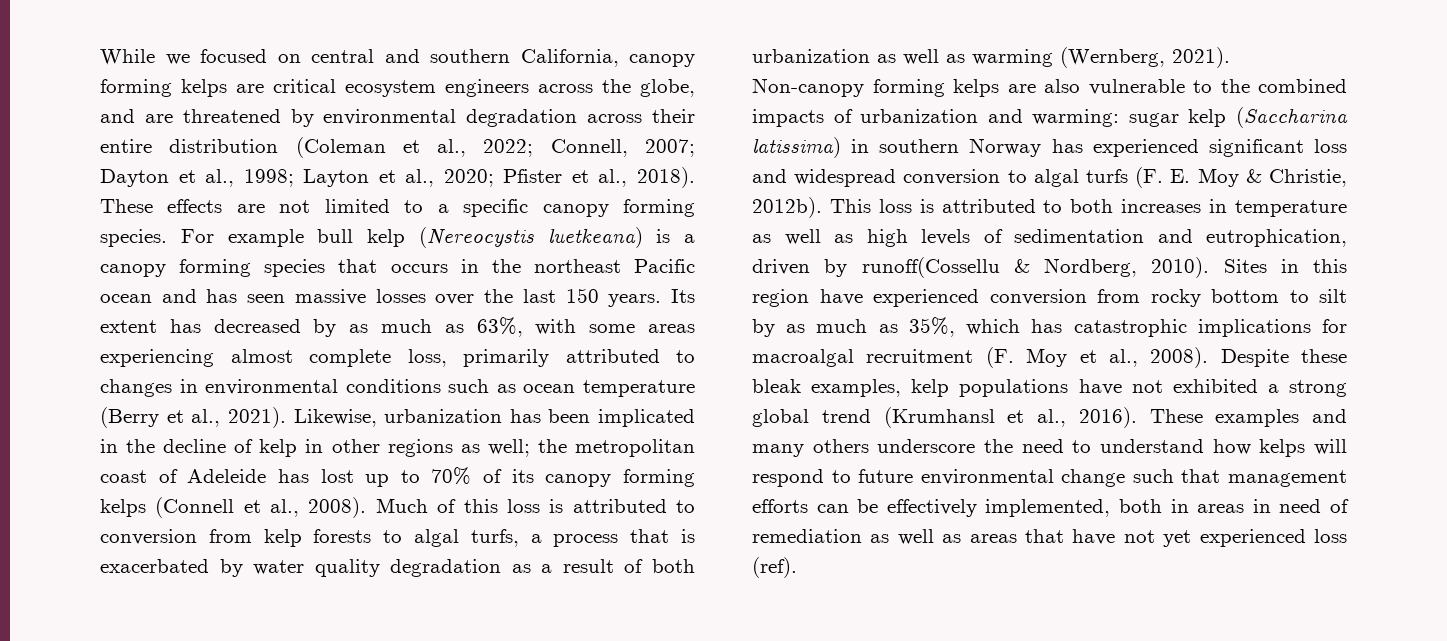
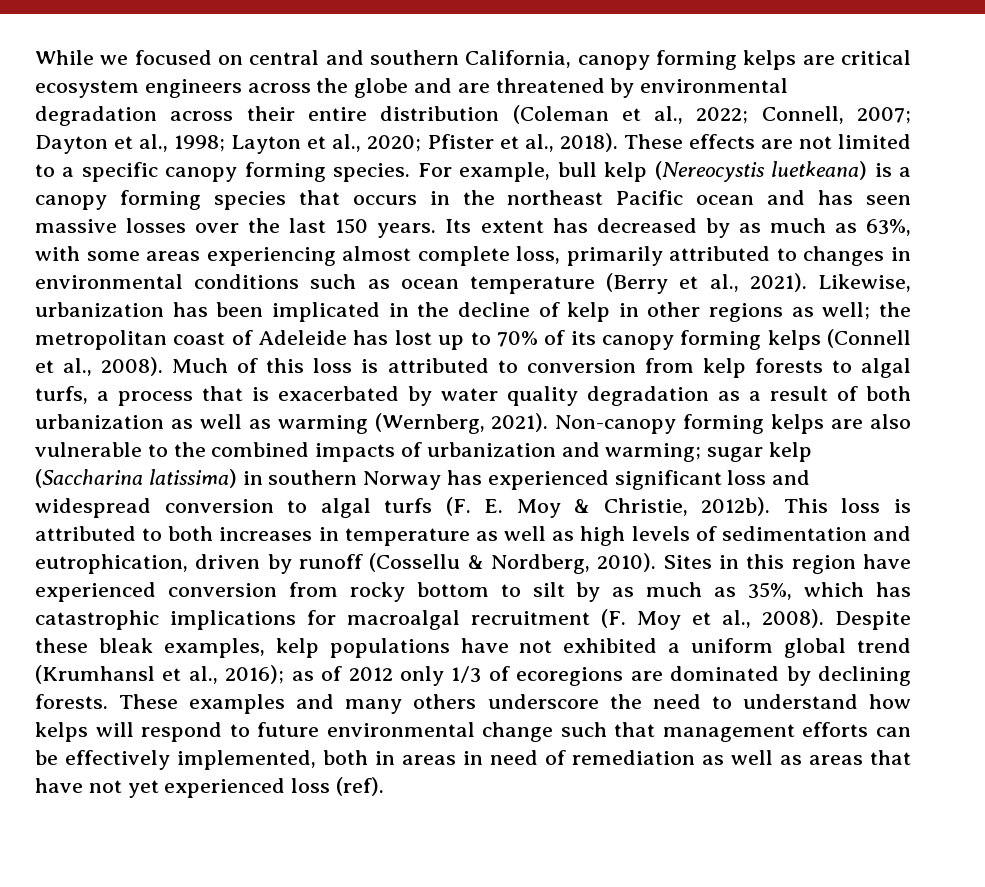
[640,79,695,97] globe, -> [354,78,409,98] globe
[227,229,304,247] example -> [459,162,551,182] example,
[1032,109,1120,127] warming: -> [605,443,702,462] warming;
[861,257,1000,278] runoff(Cossellu -> [298,553,461,572] runoff (Cossellu
[1289,380,1347,397] strong -> [691,638,774,653] uniform
[1078,407,1137,428] 2016). -> [225,665,912,686] [35,694,108,709] 2016); as of 2012 only 1/3 of ecoregions are dominated by declining forests.

